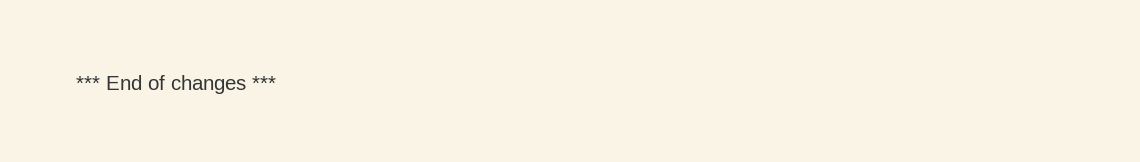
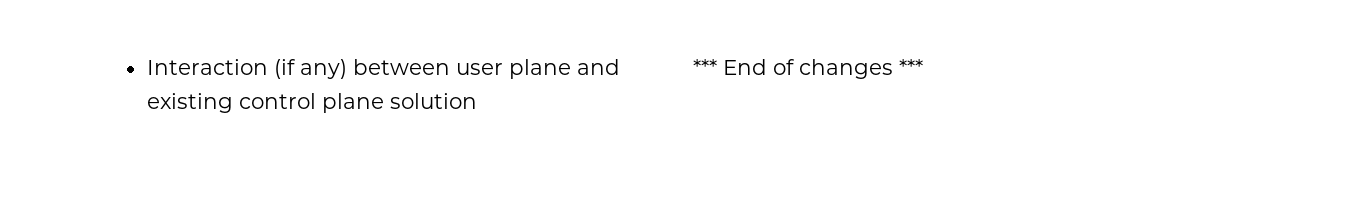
(76, 83) none -> [146,59,620,79] [146,93,477,113] Interaction (if any) between user plane and existing control plane solution //

